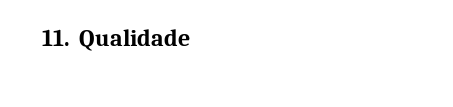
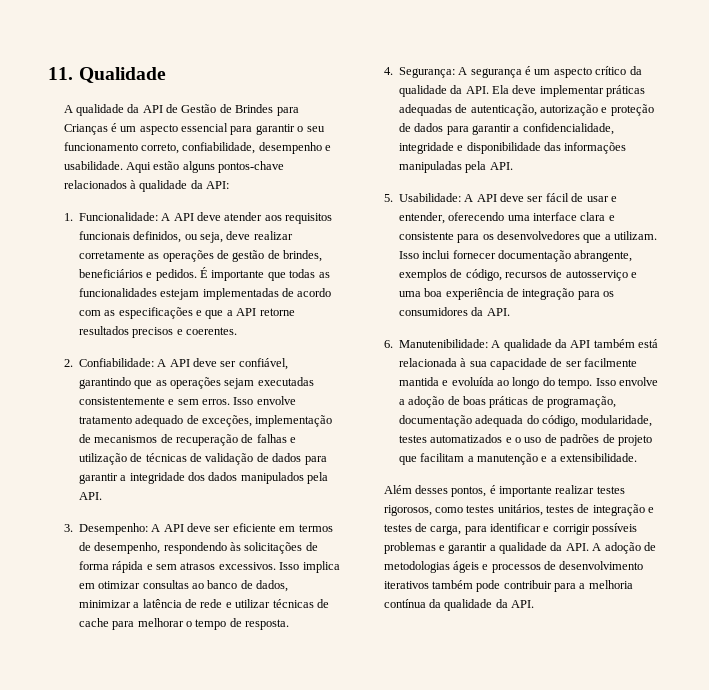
(190, 40) none -> [63,104,299,116] [63,123,325,135] [63,142,331,154] [63,161,284,173] [63,180,229,192] [63,212,333,224] [78,231,293,243] [78,250,323,262] [78,267,330,281] [78,288,332,300] [78,307,295,319] [78,326,238,338] [63,358,288,370] [78,377,314,389] [78,396,296,405] [78,415,333,427] [78,434,297,446] [78,453,327,465] [78,472,329,484] [78,492,102,500] [63,523,333,535] [78,542,318,554] [78,561,340,573] [78,580,289,592] [78,599,329,608] [78,618,290,630] [383,66,642,78] [398,85,646,97] [398,104,654,116] [398,123,614,135] [398,142,627,154] [398,161,513,173] [383,193,617,202] [398,212,615,224] [398,231,658,243] [398,250,633,262] [398,269,638,281] [398,288,615,300] [398,307,510,316] [383,339,659,351] [398,358,638,370] [398,377,658,389] [398,396,617,408] [398,415,653,427] [398,434,652,446] [398,453,638,465] [383,485,625,497] [383,504,655,516] [383,523,638,535] [383,542,656,554] [383,561,644,573] [383,580,633,592] [383,599,534,611] // A qualidade da API de Gestão de Brindes para Crianças é um aspecto essencial para garantir o seu funcionamento correto, confiabilidade, desempenho e usabilidade. Aqui estão alguns pontos-chave relacionados à qualidade da API: // 1. Funcionalidade: A API deve atender aos requisitos funcionais definidos, ou seja, deve realizar corretamente as operações de gestão de brindes, beneficiários e pedidos. É importante que todas as funcionalidades estejam implementadas de acordo com as especificações e que a API retorne resultados precisos e coerentes. // 2. Confiabilidade: A API deve ser confiável, garantindo que as operações sejam executadas consistentemente e sem erros. Isso envolve tratamento adequado de exceções, implementação de mecanismos de recuperação de falhas e utilização de técnicas de validação de dados para garantir a integridade dos dados manipulados pela API. // 3. Desempenho: A API deve ser eficiente em termos de desempenho, respondendo às solicitações de forma rápida e sem atrasos excessivos. Isso implica em otimizar consultas ao banco de dados, minimizar a latência de rede e utilizar técnicas de cache para melhorar o tempo de resposta. // 4. Segurança: A segurança é um aspecto crítico da qualidade da API. Ela deve implementar práticas adequadas de autenticação, autorização e proteção de dados para garantir a confidencialidade, integridade e disponibilidade das informações manipuladas pela API. // 5. Usabilidade: A API deve ser fácil de usar e entender, oferecendo uma interface clara e consistente para os desenvolvedores que a utilizam. Isso inclui fornecer documentação abrangente, exemplos de código, recursos de autosserviço e uma boa experiência de integração para os consumidores da API. // 6. Manutenibilidade: A qualidade da API também está relacionada à sua capacidade de ser facilmente mantida e evoluída ao longo do tempo. Isso envolve a adoção de boas práticas de programação, documentação adequada do código, modularidade, testes automatizados e o uso de padrões de projeto que facilitam a manutenção e a extensibilidade. // Além desses pontos, é importante realizar testes rigorosos, como testes unitários, testes de integração e testes de carga, para identificar e corrigir possíveis problemas e garantir a qualidade da API. A adoção de metodologias ágeis e processos de desenvolvimento iterativos também pode contribuir para a melhoria contínua da qualidade da API.

